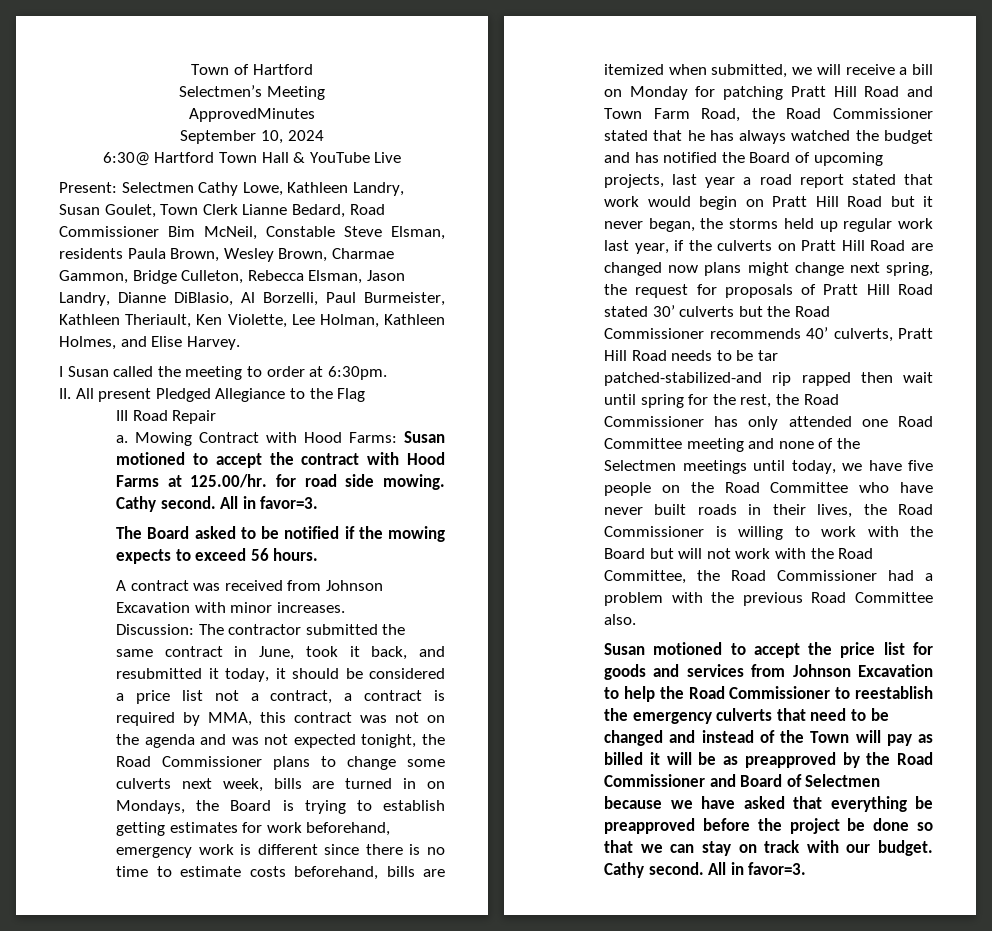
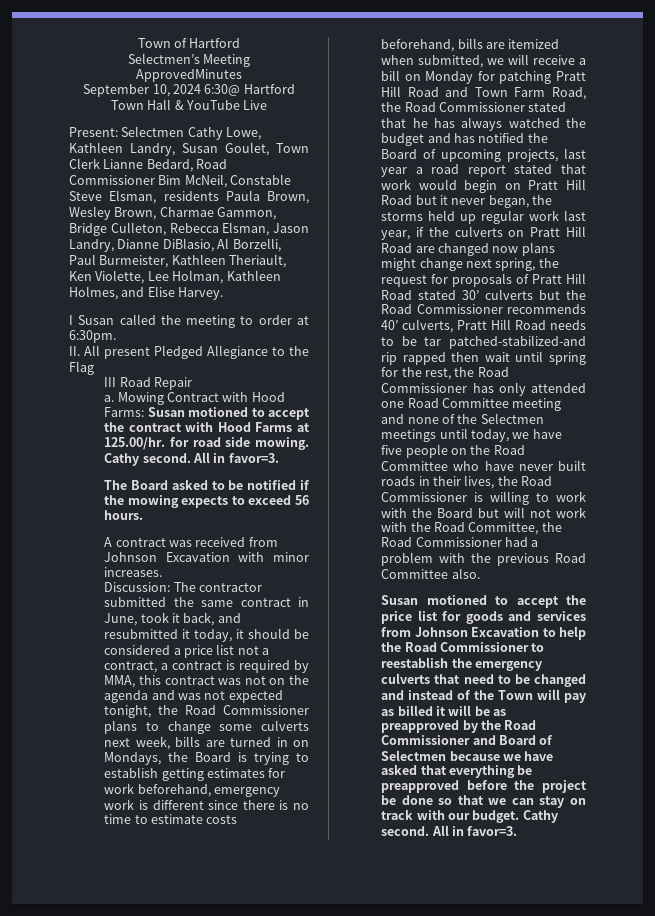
(324, 135) // -> (201, 89) none

